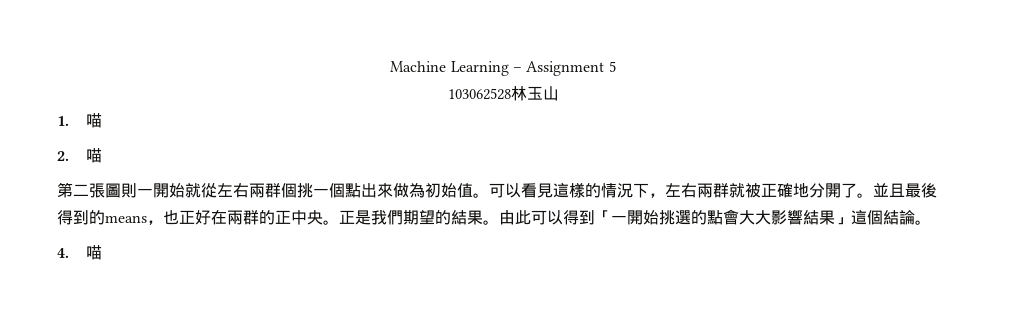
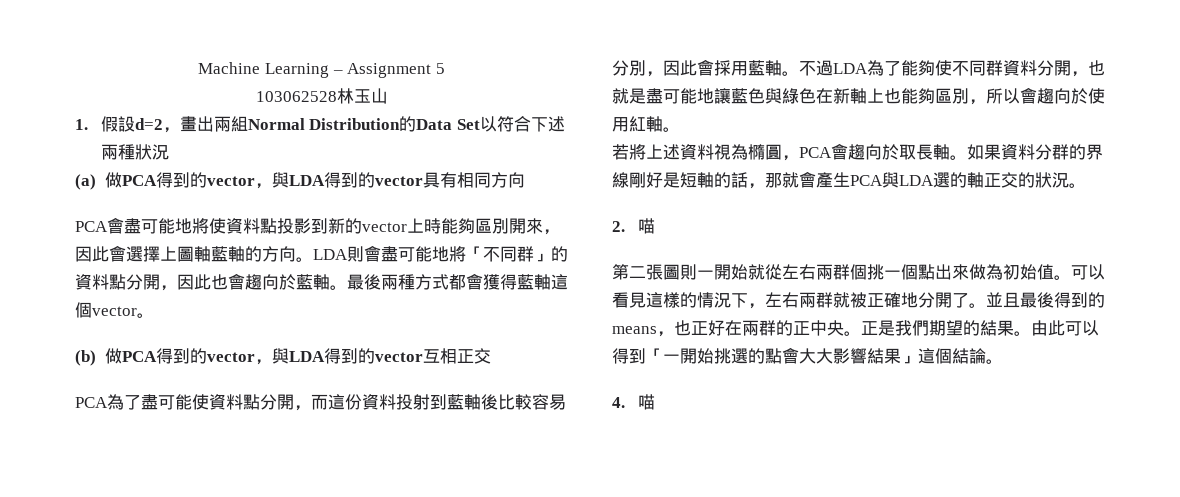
[85,113,102,128] 喵 -> [100,116,566,133] [100,144,169,160] [75,172,525,190] [75,217,560,235] [75,245,568,262] [75,273,568,291] [75,302,154,318] [75,348,491,366] [75,393,566,411] [612,59,1105,77] [612,87,1105,105] [612,116,680,132] [612,143,1103,161] [612,171,1086,189] 假設d=2，畫出兩組Normal Distribution的Data Set以符合下述兩種狀況 // (a)做PCA得到的vector，與LDA得到的vector具有相同方向 // PCA會盡可能地將使資料點投影到新的vector上時能夠區別開來，因此會選擇上圖軸藍軸的方向。LDA則會盡可能地將「不同群」的資料點分開，因此也會趨向於藍軸。最後兩種方式都會獲得藍軸這個vector。 // (b)做PCA得到的vector，與LDA得到的vector互相正交 // PCA為了盡可能使資料點分開，而這份資料投射到藍軸後比較容易分別，因此會採用藍軸。不過LDA為了能夠使不同群資料分開，也就是盡可能地讓藍色與綠色在新軸上也能夠區別，所以會趨向於使用紅軸。 // 若將上述資料視為橢圓，PCA會趨向於取長軸。如果資料分群的界線剛好是短軸的話，那就會產生PCA與LDA選的軸正交的狀況。

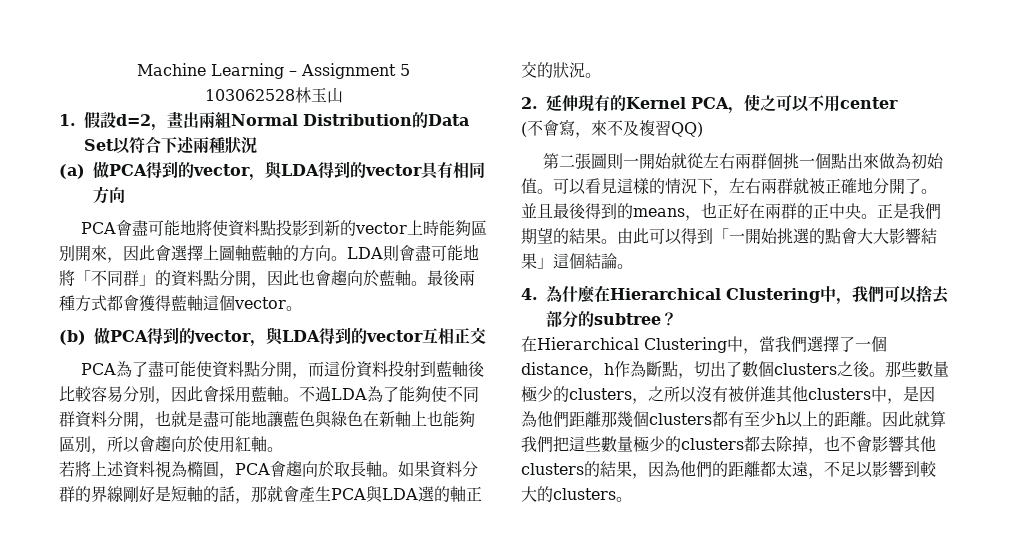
[637,218,655,234] 喵 -> [546,94,898,114] [521,119,703,138] 延伸現有的Kernel PCA，使之可以不用center // (不會寫，來不及複習QQ)
[637,394,655,410] 喵 -> [546,285,949,305] [546,311,677,328] [521,336,887,354] [521,361,949,379] [521,386,935,404] [521,411,946,428] [521,435,936,454] [521,461,937,479] [521,486,632,502] 為什麼在Hierarchical Clustering中，我們可以捨去部分的subtree？ // 在Hierarchical Clustering中，當我們選擇了一個distance，h作為斷點，切出了數個clusters之後。那些數量極少的clusters，之所以沒有被併進其他clusters中，是因為他們距離那幾個clusters都有至少h以上的距離。因此就算我們把這些數量極少的clusters都去除掉，也不會影響其他clusters的結果，因為他們的距離都太遠，不足以影響到較大的clusters。

